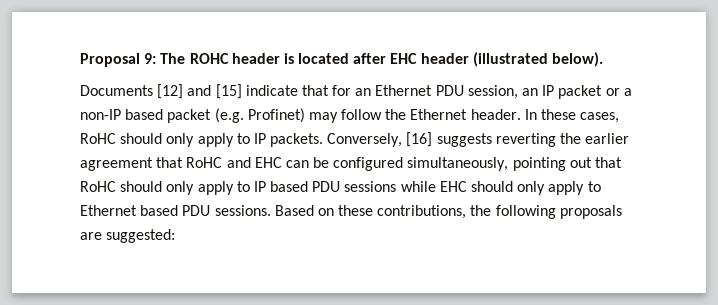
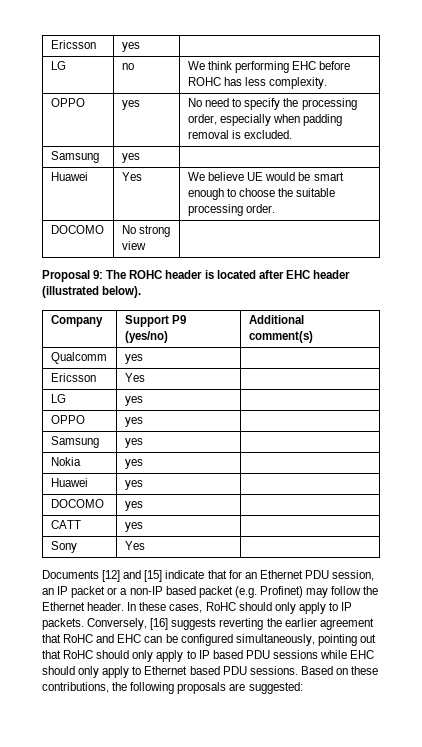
(80, 60) none -> [50,40,96,49] [121,42,140,52] [50,61,66,70] [121,63,134,70] [187,61,351,73] [187,77,328,89] [50,98,85,107] [121,100,140,110] [187,98,357,110] [187,114,343,126] [187,130,293,139] [50,151,99,163] [121,153,140,163] [50,172,88,181] [121,172,142,181] [187,172,344,181] [187,188,336,200] [187,204,276,216] [50,225,104,234] [121,225,171,237] [121,241,146,250] Ericsson | yes | // LG | no | We think performing EHC before ROHC has less complexity. // OPPO | yes | No need to specify the processing order, especially when padding removal is excluded. // Samsung | yes | // Huawei | Yes | We believe UE would be smart enough to choose the suitable processing order. // DOCOMO | No strong view | //
(604, 59) none -> [50,315,103,327] [124,315,187,327] [124,331,168,343] [248,315,304,324] [248,331,313,343] [50,352,107,364] [124,354,143,364] [50,373,96,382] [124,373,145,382] [50,394,66,403] [124,396,143,406] [50,415,85,424] [124,417,143,427] [50,436,99,448] [124,438,143,448] [50,457,81,466] [124,459,143,469] [50,478,88,487] [124,480,143,490] [50,499,104,508] [124,501,143,511] [50,520,81,529] [124,522,143,532] [50,541,77,553] [124,541,145,550] // Company | Support P9 (yes/no) | Additional comment(s) // Qualcomm | yes | // Ericsson | Yes | // LG | yes | // OPPO | yes | // Samsung | yes | // Nokia | yes | // Huawei | yes | // DOCOMO | yes | // CATT | yes | // Sony | Yes |

